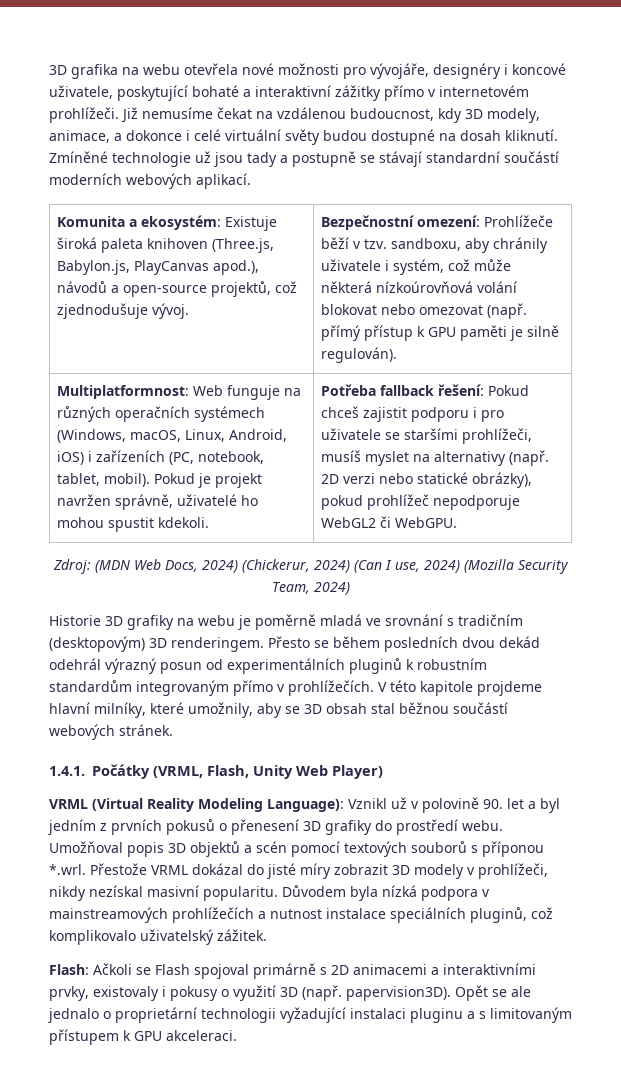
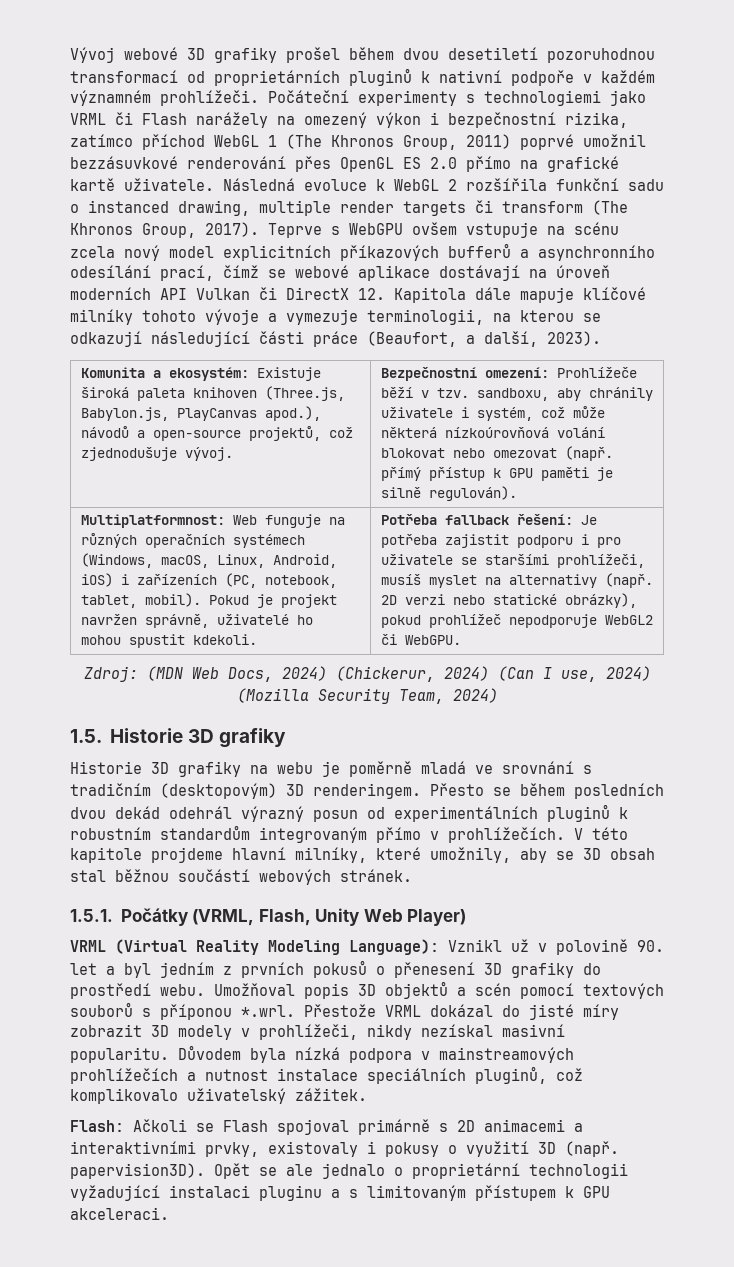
[49,63,566,79] [49,85,529,101] [49,107,540,123] [49,129,558,145] [49,151,559,167] [49,173,251,189] 3D grafika na webu otevřela nové možnosti pro vývojáře, designéry i koncové uživatele, poskytující bohaté a interaktivní zážitky přímo v internetovém prohlížeči. Již nemusíme čekat na vzdálenou budoucnost, kdy 3D modely, animace, a dokonce i celé virtuální světy budou dostupné na dosah kliknutí. Zmíněné technologie už jsou tady a postupně se stávají standardní součástí moderních webových aplikací. -> [70,47,655,63] [70,68,655,86] [70,90,646,106] [70,112,628,128] [70,134,646,150] [70,156,619,172] [70,178,664,191] [70,200,628,216] [70,222,619,238] [70,243,655,261] [70,265,610,281] [70,287,646,303] [70,309,601,325] [70,331,601,347] Vývoj webové 3D grafiky prošel během dvou desetiletí pozoruhodnou transformací od proprietárních pluginů k nativní podpoře v každém významném prohlížeči. Počáteční experimenty s technologiemi jako VRML či Flash narážely na omezený výkon i bezpečnostní rizika, zatímco příchod WebGL 1 (The Khronos Group, 2011) poprvé umožnil bezzásuvkové renderování přes OpenGL ES 2.0 přímo na grafické kartě uživatele. Následná evoluce k WebGL 2 rozšířila funkční sadu o instanced drawing, multiple render targets či transform (The Khronos Group, 2017). Teprve s WebGPU ovšem vstupuje na scénu zcela nový model explicitních příkazových bufferů a asynchronního odesílání prací, čímž se webové aplikace dostávají na úroveň moderních API Vulkan či DirectX 12. Kapitola dále mapuje klíčové milníky tohoto vývoje a vymezuje terminologii, na kterou se odkazují následující části práce (Beaufort, a další, 2023).
[487,385,529,396] [320,406,359,418] Pokud chceš -> [580,515,597,525] [380,534,437,548] Je potřeba
(350, 588) none -> [70,728,286,748] // 1.5. Historie 3D grafiky
[49,766,85,776] 1.4.1. -> [70,909,113,922] 1.5.1.

